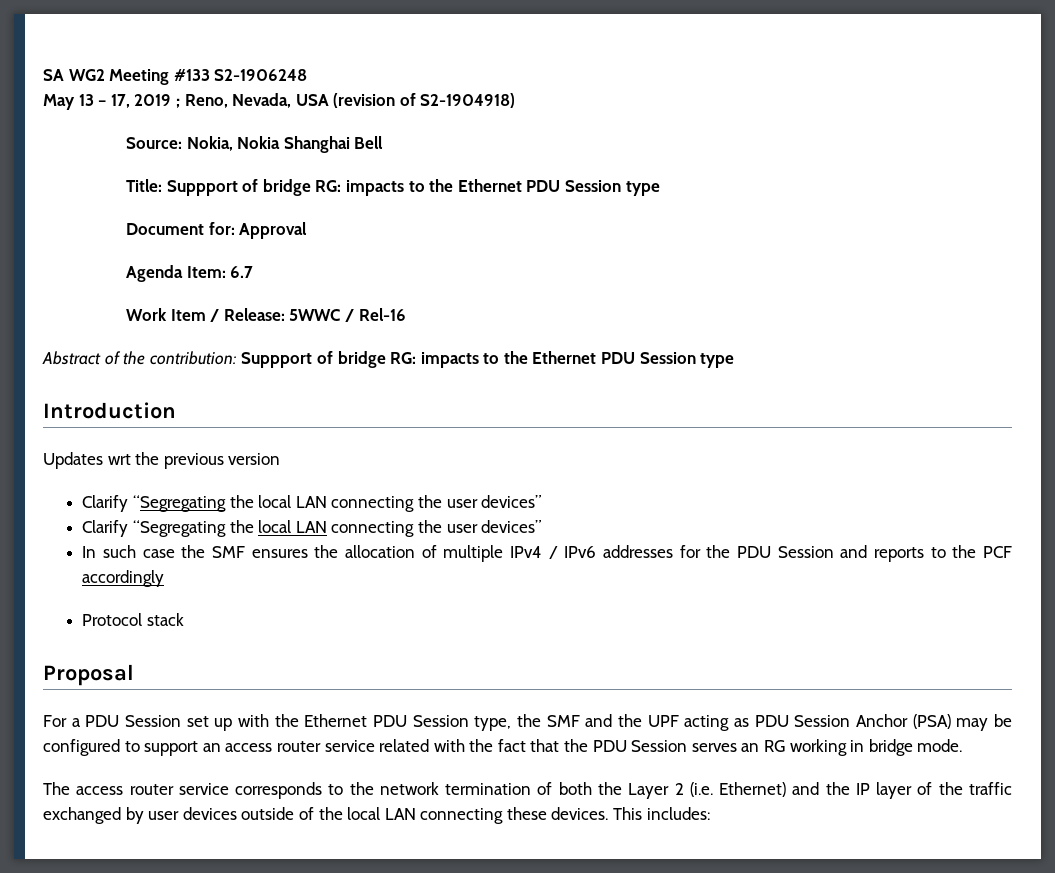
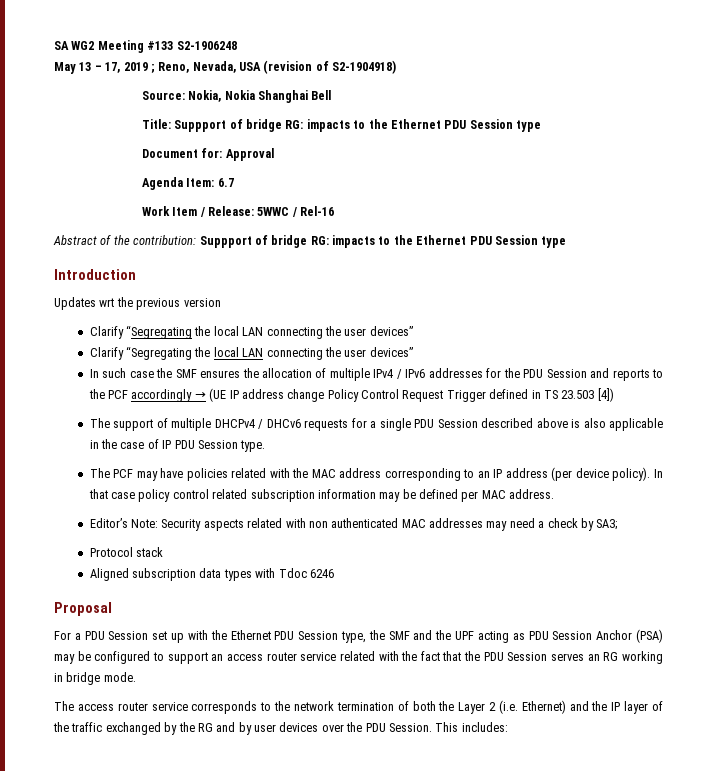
[82,613,185,626] // Protocol stack -> [194,388,614,402] [89,418,663,431] [89,439,266,452] [89,467,663,481] [88,489,555,502] [89,518,618,531] [89,547,164,557] [89,568,334,581] → (UE IP address change Policy Control Request Trigger defined in TS 23.503 [4]) // The support of multiple DHCPv4 / DHCv6 requests for a single PDU Session described above is also applicable in the case of IP PDU Session type. // The PCF may have policies related with the MAC address corresponding to an IP address (per device policy). In that case policy control related subscription information may be defined per MAC address. // Editor’s Note: Security aspects related with non authenticated MAC addresses may need a check by SA3; // Protocol stack // Aligned subscription data types with Tdoc 6246
[148,807,609,824] user devices outside of the local LAN connecting these devices. -> [178,722,432,735] the RG and by user devices over the PDU Session.

